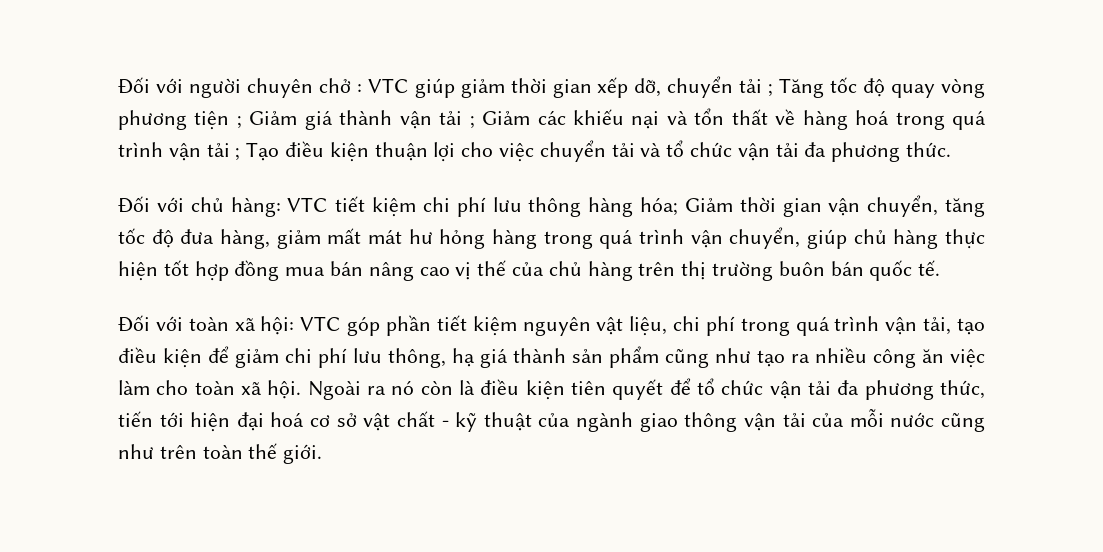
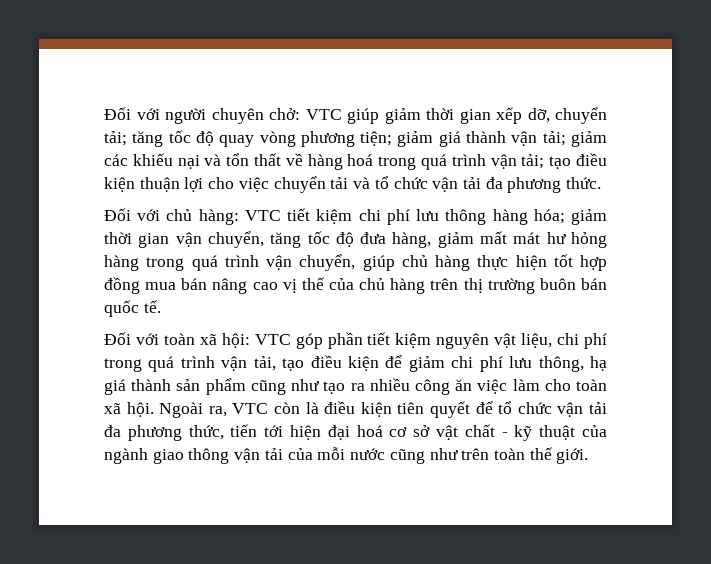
[318,78,362,93] chở : -> [269,108,300,120] chở:
[739,78,825,98] tải ; Tăng -> [104,131,164,147] tải; tăng
[194,110,531,130] tiện ; Giảm giá thành vận tải ; Giảm -> [360,131,608,147] tiện; giảm giá thành vận tải; giảm
[206,142,280,161] tải ; Tạo -> [521,154,572,169] tải; tạo
[684,198,733,212] Giảm -> [571,209,607,225] giảm
[367,380,415,395] ra nó -> [208,403,269,417] ra, VTC

